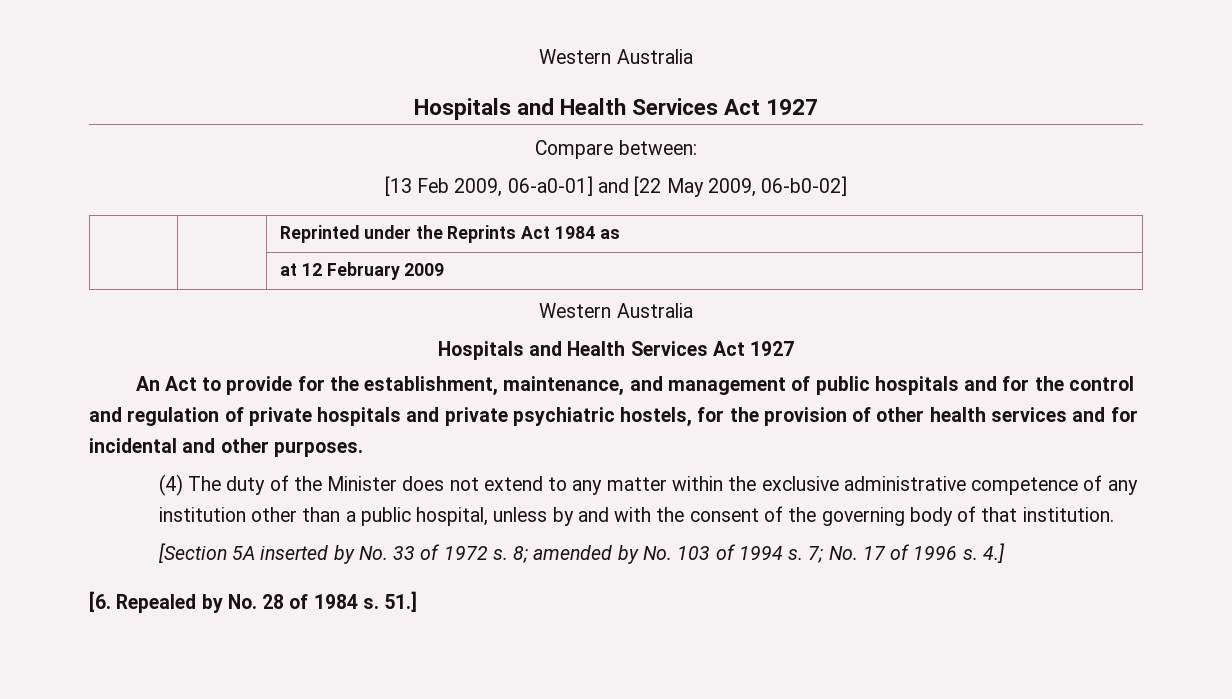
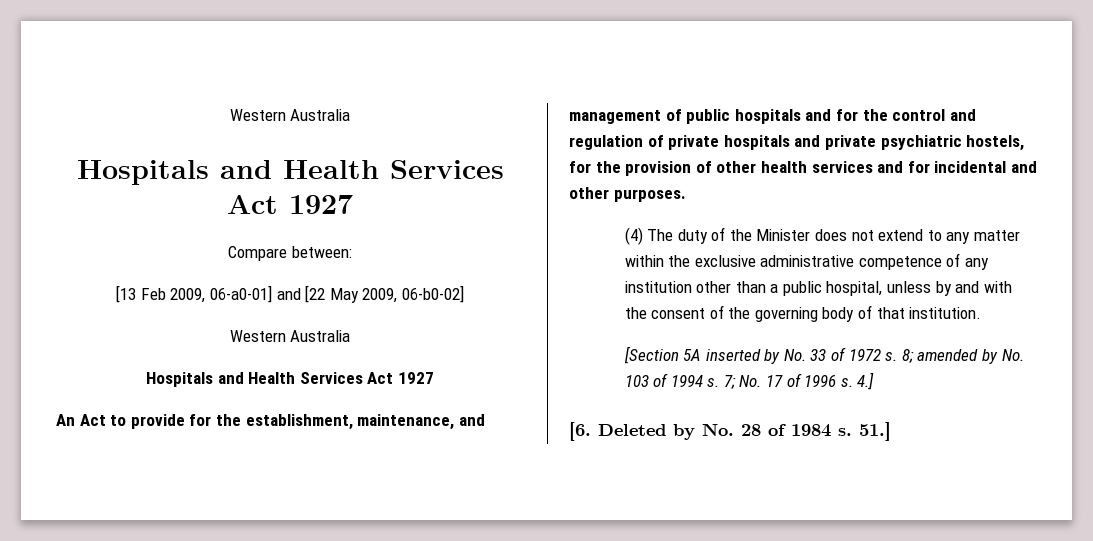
[280,225,620,243] [280,262,445,280] // | | Reprinted under the Reprints Act 1984 as // | | at 12 February 2009 -> (464, 294) none
[116,594,197,613] Repealed -> [598,424,666,436] Deleted

